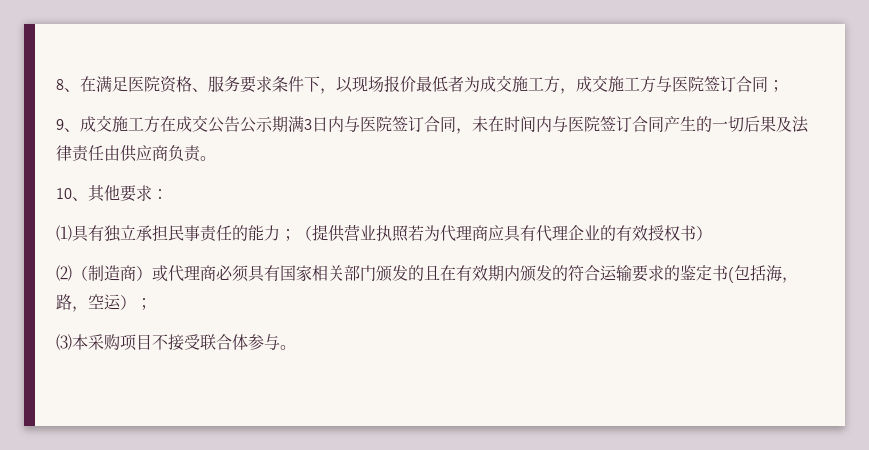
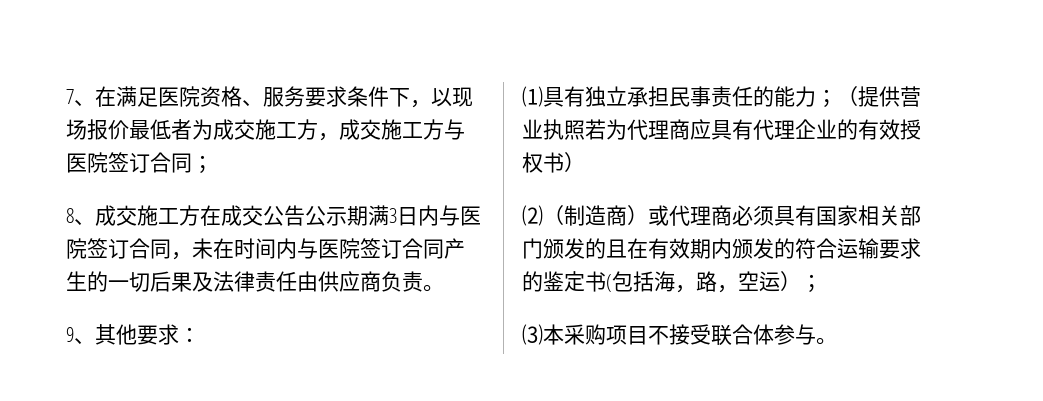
[56,79,64,90] 8 -> [66,89,74,104] 7
[56,119,64,130] 9 -> [66,208,74,223] 8
[56,188,72,199] 10 -> [66,327,74,342] 9

